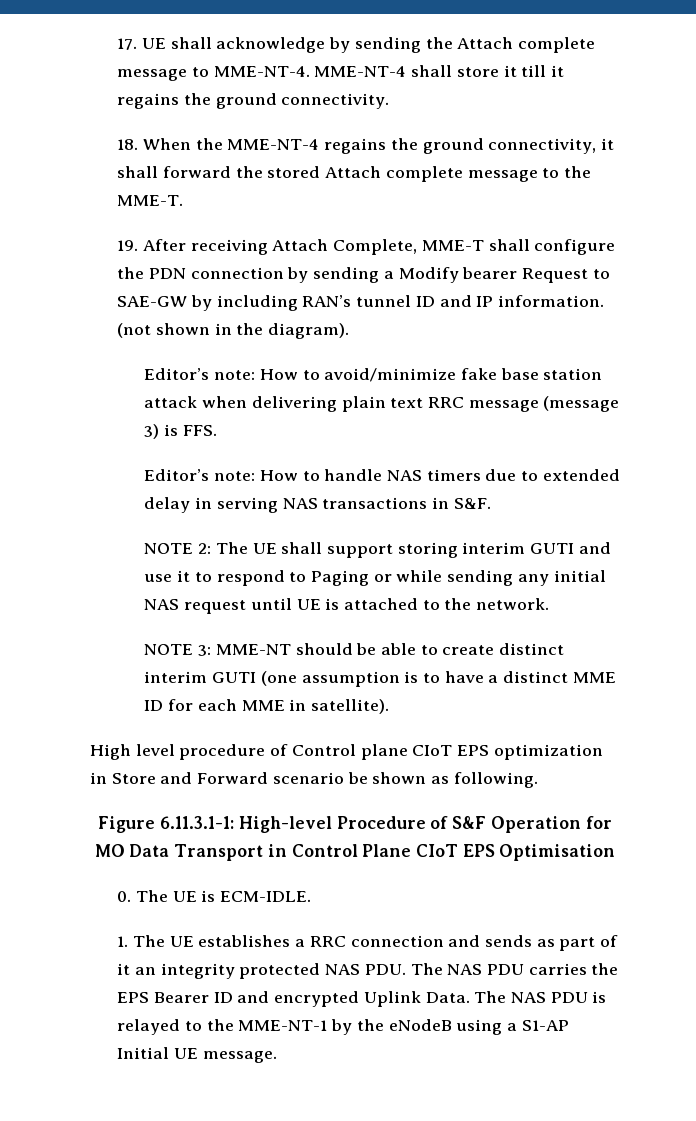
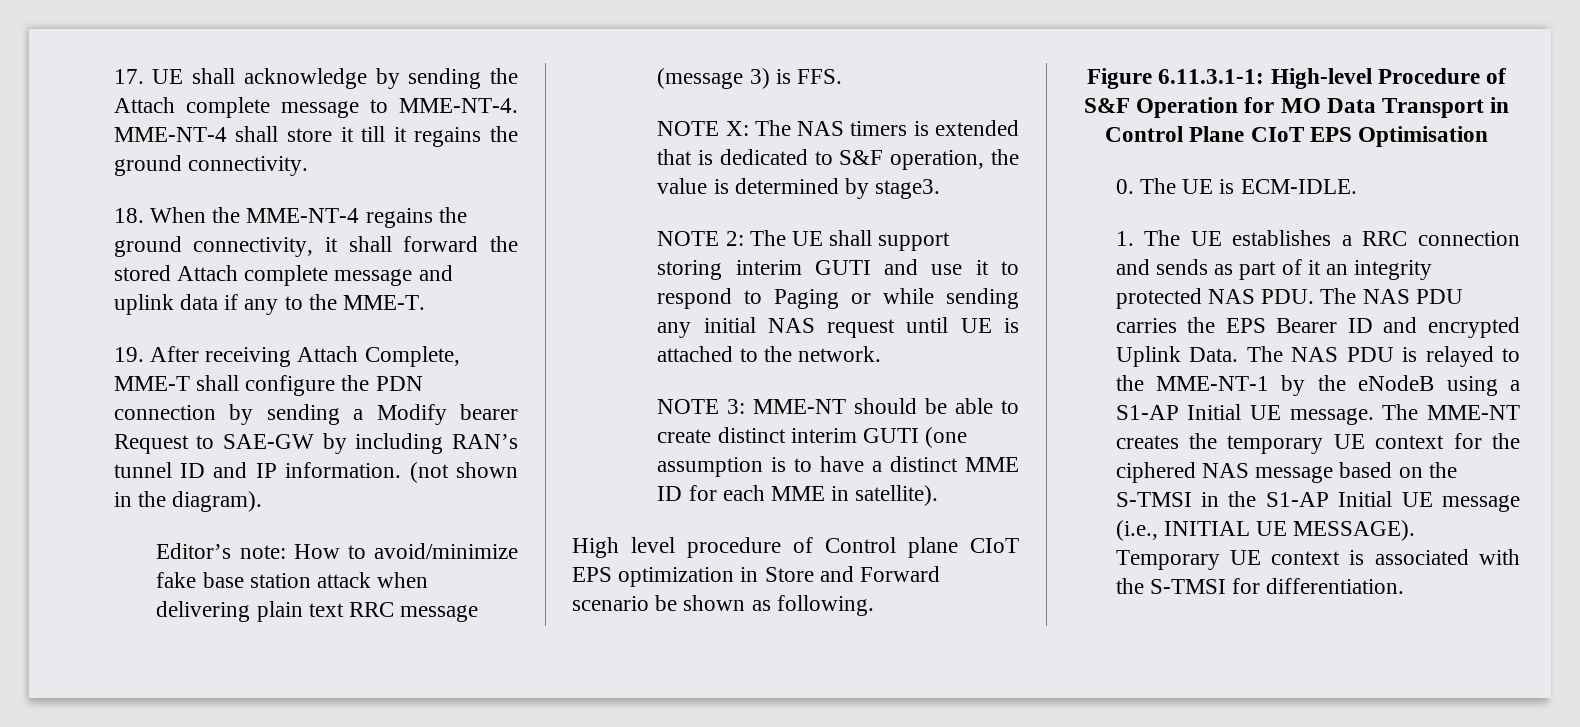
(538, 176) none -> [418,265,453,281] [113,294,279,315] and uplink data if any
[144,469,620,481] [144,497,491,513] Editor’s note: How to handle NAS timers due to extended delay in serving NAS transactions in S&F. -> [657,120,1019,136] [657,149,1019,170] [657,178,941,199] NOTE X: The NAS timers is extended that is dedicated to S&F operation, the value is determined by stage3.
(277, 1057) none -> [1382,404,1520,420] [1115,433,1520,454] [1115,462,1457,483] [1115,491,1520,512] [1115,520,1416,541] [1115,549,1520,570] [1115,578,1405,594] The MME-NT creates the temporary UE context for the ciphered NAS message based on the S-TMSI in the S1-AP Initial UE message (i.e., INITIAL UE MESSAGE). Temporary UE context is associated with the S-TMSI for differentiation.

